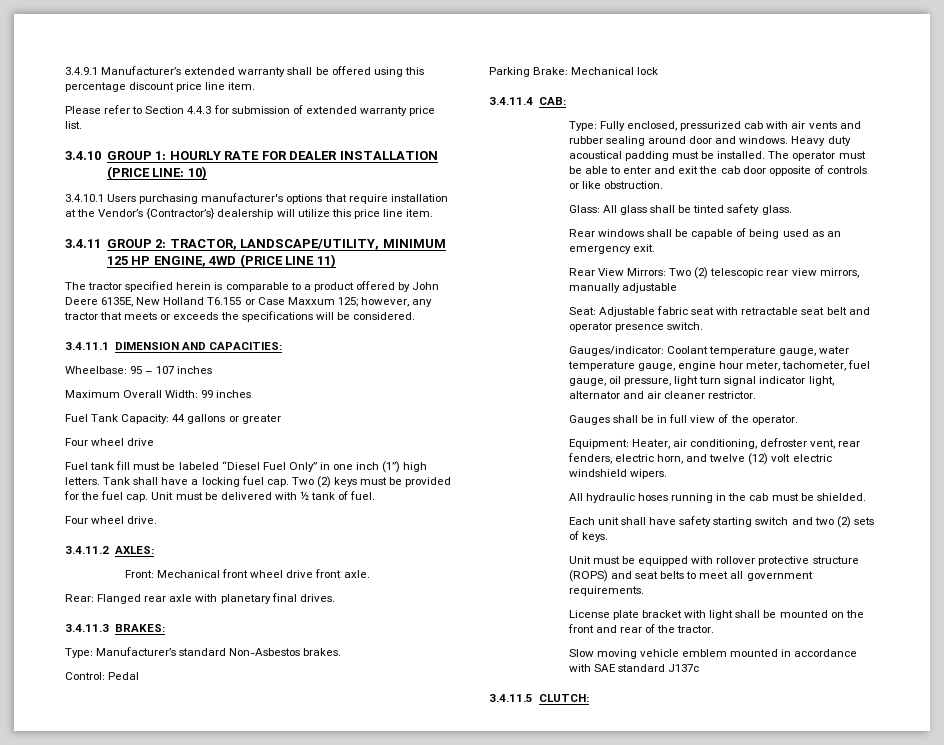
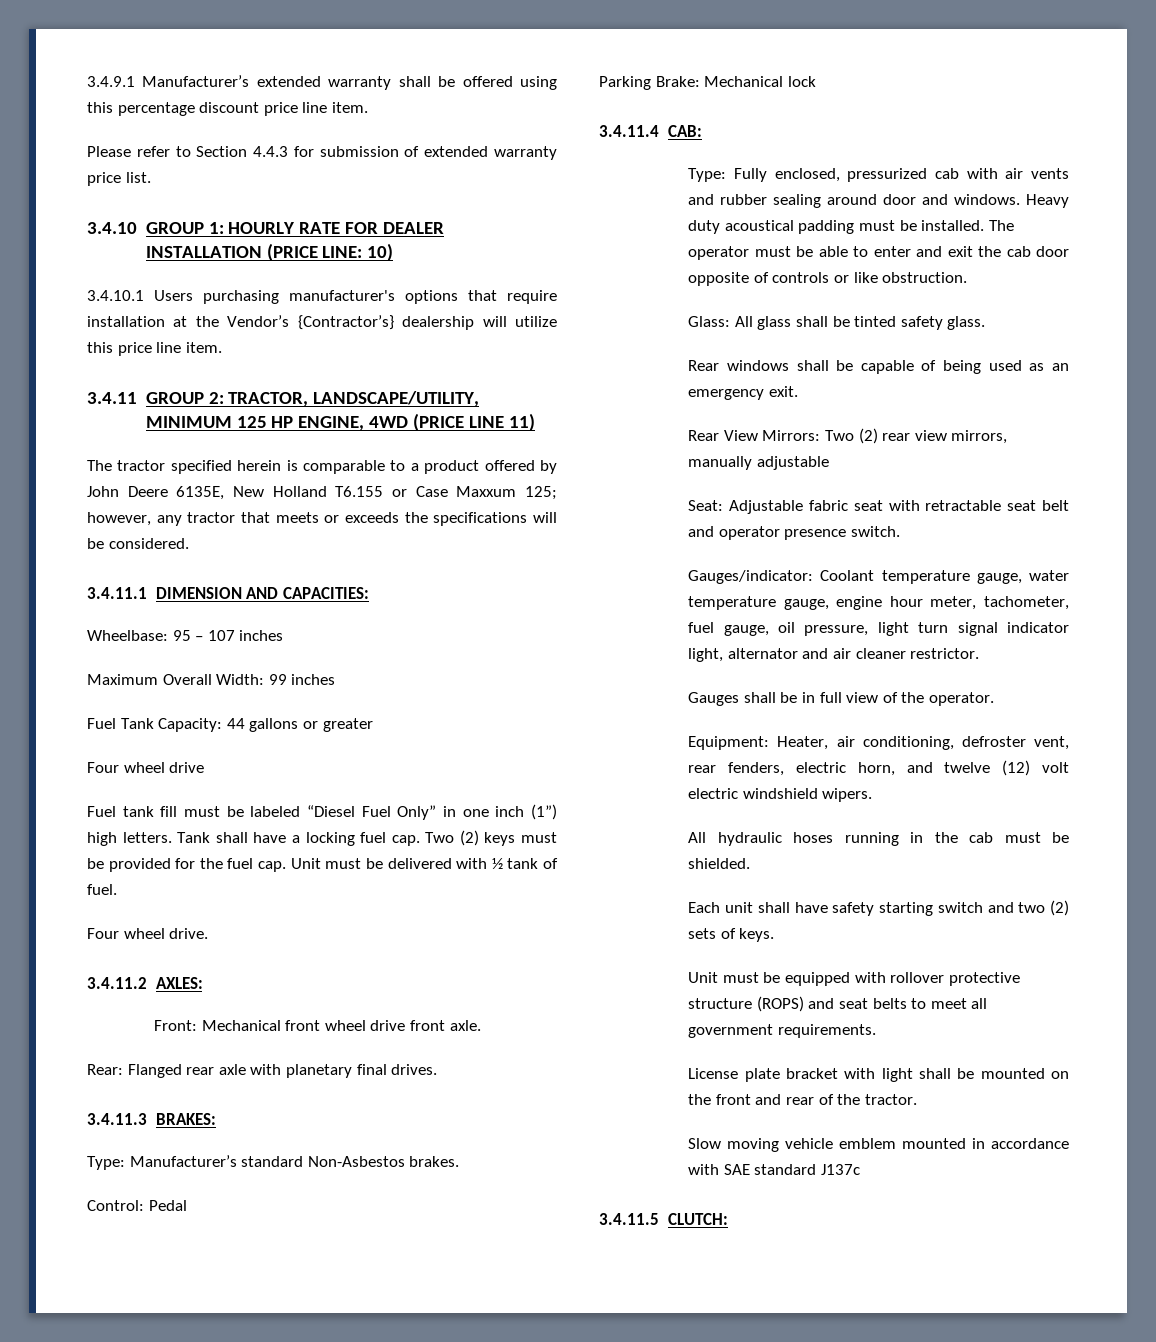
[710,268,764,278] telescopic -> (878, 436) none

